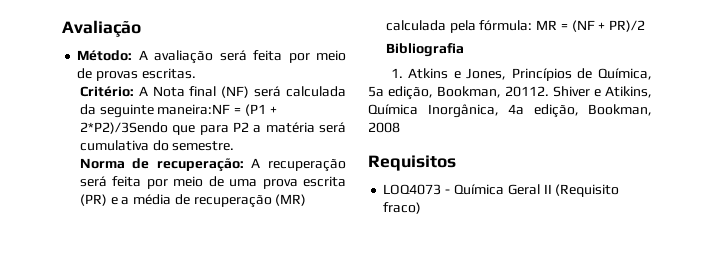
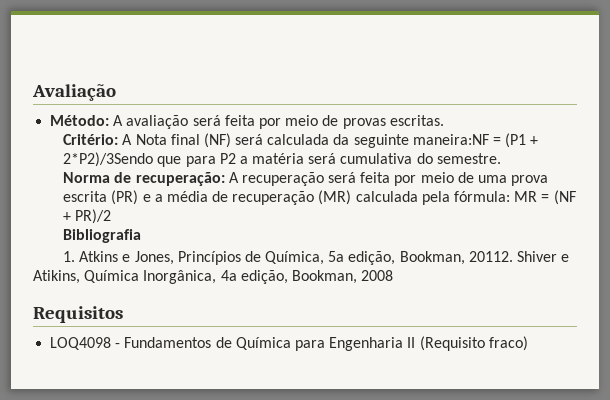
[383,184,540,195] LOQ4073 - Química Geral -> [50,337,404,351] LOQ4098 - Fundamentos de Química para Engenharia

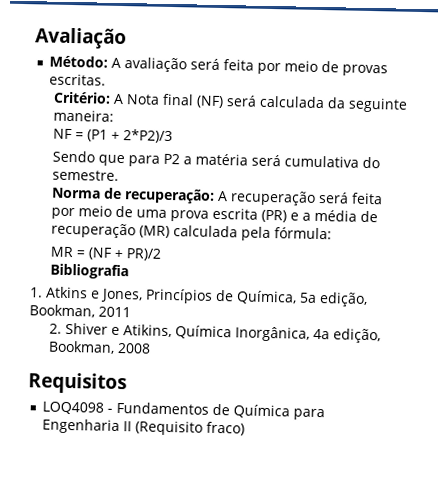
[412,134,489,145] maneira:NF -> [53,109,115,122] [53,128,73,140] maneira: // NF
[63,152,154,167] 2*P2)/3Sendo -> [123,129,174,144] [52,150,96,163] 2*P2)/3 // Sendo
(510, 196) none -> (333, 233) //
[468,251,513,262] 20112. -> [98,306,131,318] [49,323,63,334] 2011 // 2.

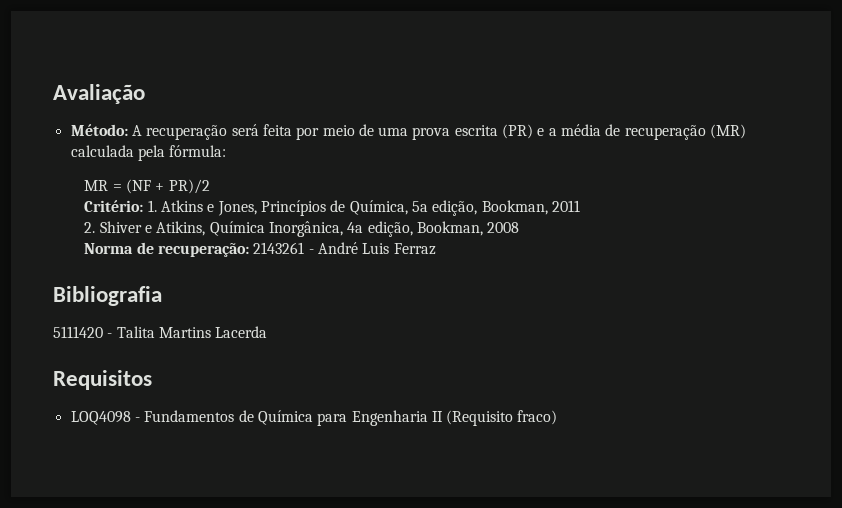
[124,57,389,77] [49,73,107,86] [53,91,409,113] [53,109,115,122] [53,128,174,144] [52,150,381,169] [52,169,120,181] [52,187,229,204] avaliação será feita por meio de provas escritas. // Critério: A Nota final (NF) será calculada da seguinte maneira: // NF = (P1 + 2*P2)/3 // Sendo que para P2 a matéria será cumulativa do semestre. // Norma de recuperação: A -> (142, 130) none
[50,263,130,280] Bibliografia // -> [84,200,144,212] Critério:
(152, 348) none -> [84,242,436,257] [53,286,162,306] [53,326,268,338] // Norma de recuperação: 2143261 - André Luis Ferraz // Bibliografia // 5111420 - Talita Martins Lacerda

